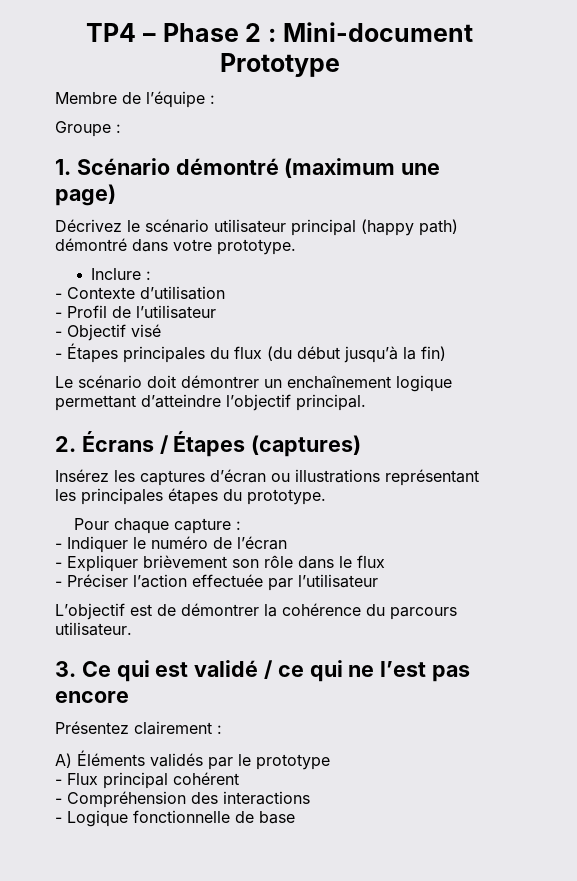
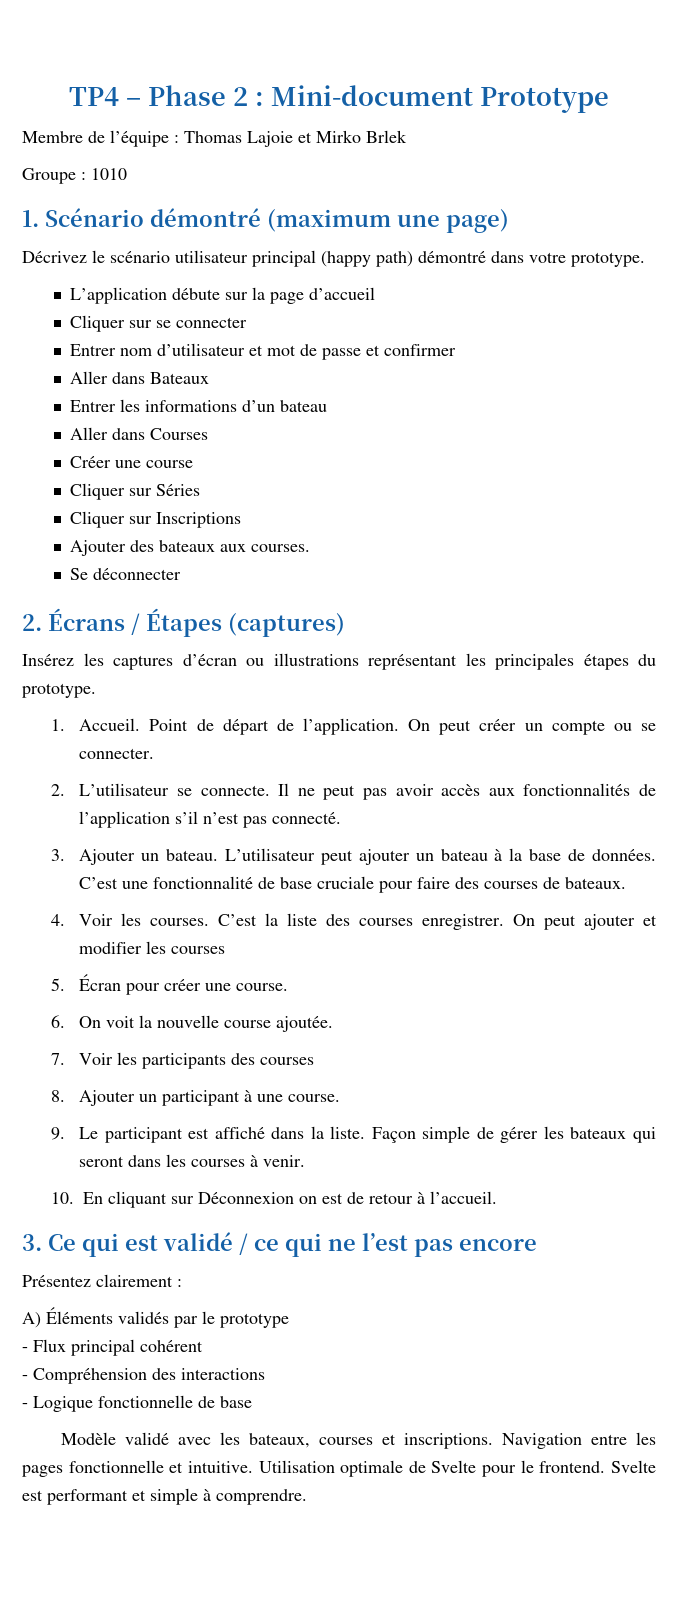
(215, 99) none -> [184,130,407,147] Thomas Lajoie et Mirko Brlek
(121, 128) none -> [91,168,127,180] 1010
[91,268,152,280] [55,286,225,300] [55,305,216,319] [55,324,161,341] [55,343,446,363] [55,375,452,392] [55,394,366,411] Inclure : // - Contexte d’utilisation // - Profil de l’utilisateur // - Objectif visé // - Étapes principales du flux (du début jusqu’à la fin) // Le scénario doit démontrer un enchaînement logique permettant d’atteindre l’objectif principal. -> [70,287,376,304] [70,315,248,332] [70,343,457,360] [70,371,210,384] [70,399,328,412] [70,427,209,440] [70,456,194,468] [70,483,201,500] [70,511,242,528] [70,540,311,556] [70,568,182,580] L’application débute sur la page d’accueil // Cliquer sur se connecter // Entrer nom d’utilisateur et mot de passe et confirmer // Aller dans Bateaux // Entrer les informations d’un bateau // Aller dans Courses // Créer une course // Cliquer sur Séries // Cliquer sur Inscriptions // Ajouter des bateaux aux courses. // Se déconnecter
[73,518,241,534] [55,536,287,553] [55,555,385,572] [55,574,378,591] [55,603,457,620] [55,622,132,636] Pour chaque capture : // - Indiquer le numéro de l’écran // - Expliquer brièvement son rôle dans le flux // - Préciser l’action effectuée par l’utilisateur // L’objectif est de démontrer la cohérence du parcours utilisateur. -> [50,718,657,735] [79,748,155,759] [50,783,656,800] [79,811,342,828] [50,848,657,865] [79,876,627,893] [50,913,658,930] [79,941,226,954] [50,974,289,995] [50,1015,334,1032] [50,1052,315,1069] [50,1090,341,1106] [50,1126,656,1143] [79,1154,306,1167] [50,1191,497,1208] 1. Accueil. Point de départ de l’application. On peut créer un compte ou se connecter. // 2. L’utilisateur se connecte. Il ne peut pas avoir accès aux fonctionnalités de l’application s’il n’est pas connecté. // 3. Ajouter un bateau. L’utilisateur peut ajouter un bateau à la base de données. C’est une fonctionnalité de base cruciale pour faire des courses de bateaux. // 4. Voir les courses. C’est la liste des courses enregistrer. On peut ajouter et modifier les courses // 5. Écran pour créer une course. // 6. On voit la nouvelle course ajoutée. // 7. Voir les participants des courses // 8. Ajouter un participant à une course. // 9. Le participant est affiché dans la liste. Façon simple de gérer les bateaux qui seront dans les courses à venir. // 10. En cliquant sur Déconnexion on est de retour à l’accueil.
(295, 817) none -> [60,1432,656,1449] [22,1460,656,1477] [22,1488,307,1505] // Modèle validé avec les bateaux, courses et inscriptions. Navigation entre les pages fonctionnelle et intuitive. Utilisation optimale de Svelte pour le frontend. Svelte est performant et simple à comprendre.

